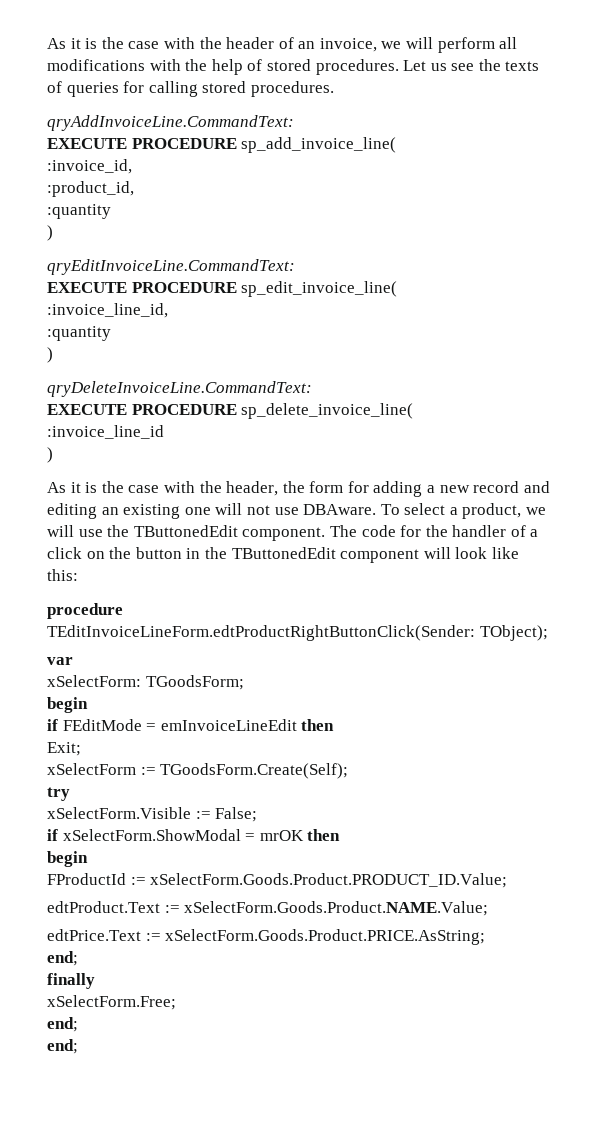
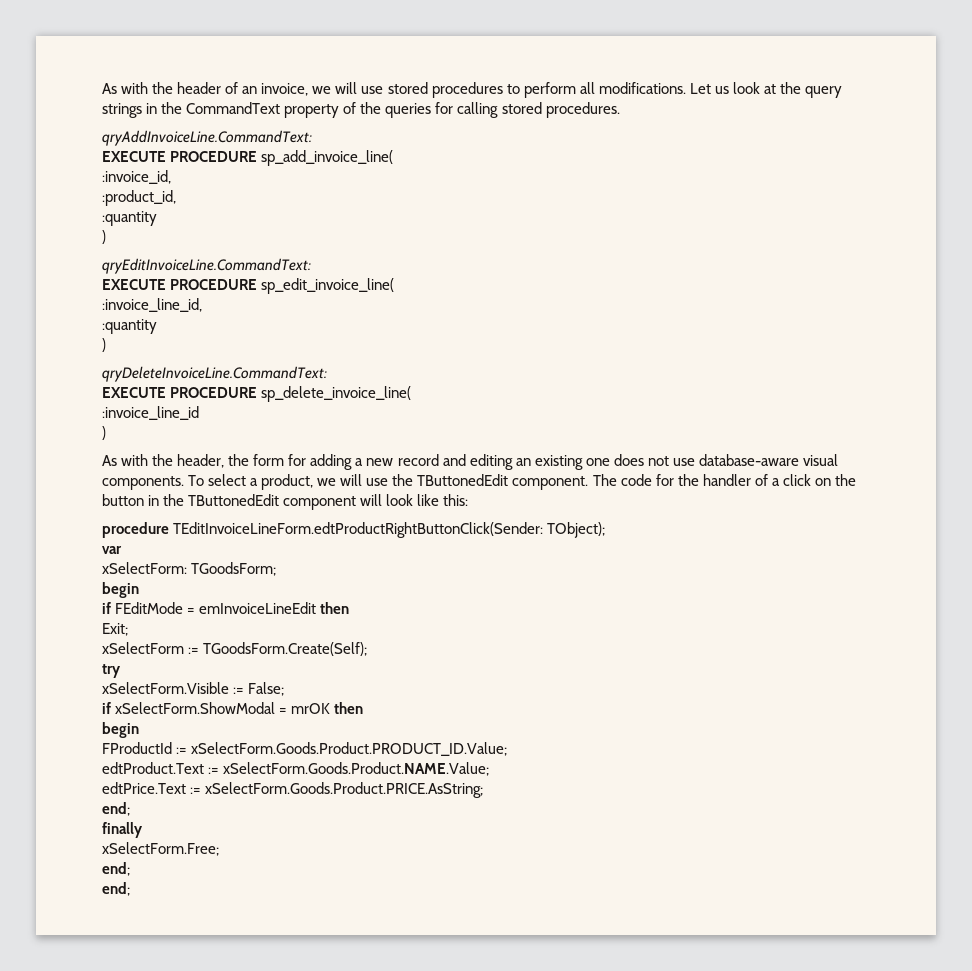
[47,37,160,49] As it is the case -> [102,83,117,94] As
[437,37,518,53] [47,59,540,75] [47,81,62,93] perform all modifications with the help of stored procedures. Let us see the texts of -> [361,82,843,98] [102,102,382,118] use stored procedures to perform all modifications. Let us look at the query strings in the CommandText property of the
[70,481,160,493] it is the case -> (117, 460) none
[215,503,243,515] will -> [613,454,644,466] does
[303,504,377,515] DBAware. -> [698,454,838,466] [102,476,184,490] database-aware visual components.

